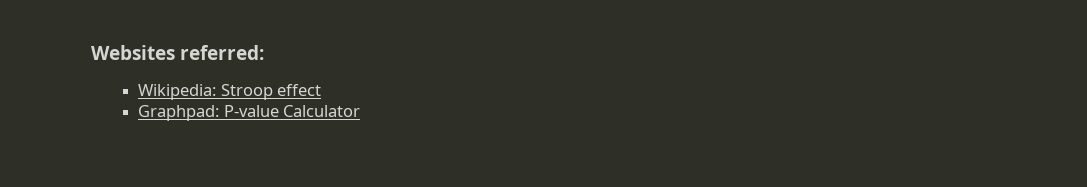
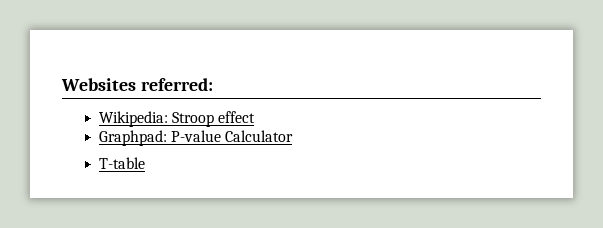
(360, 111) none -> [98,157,145,169] // T-table

